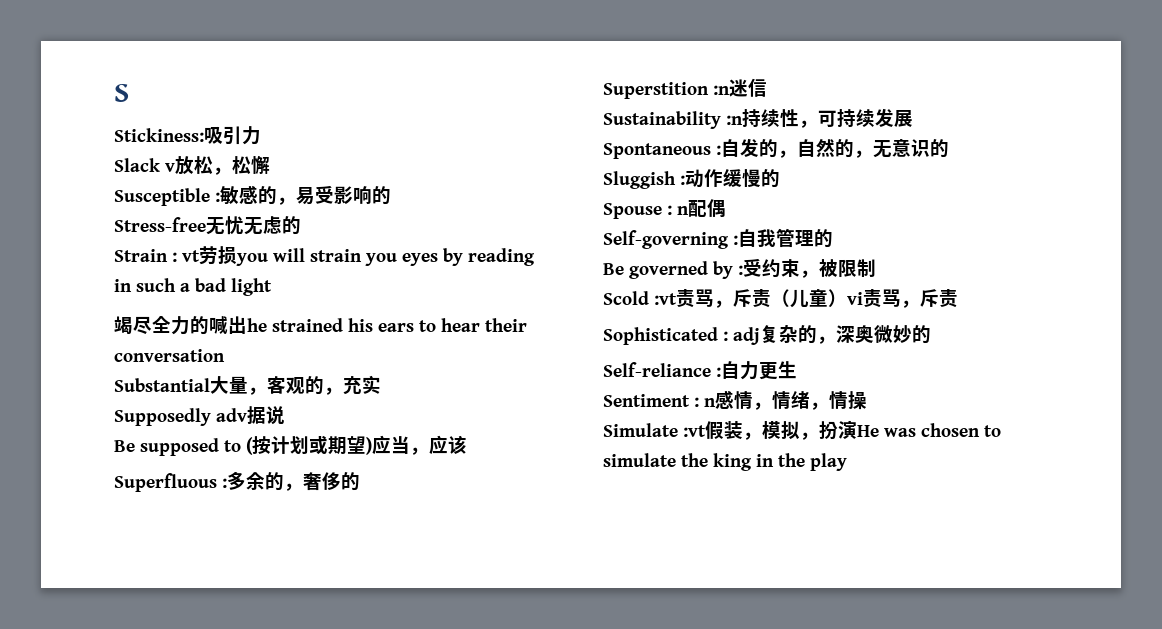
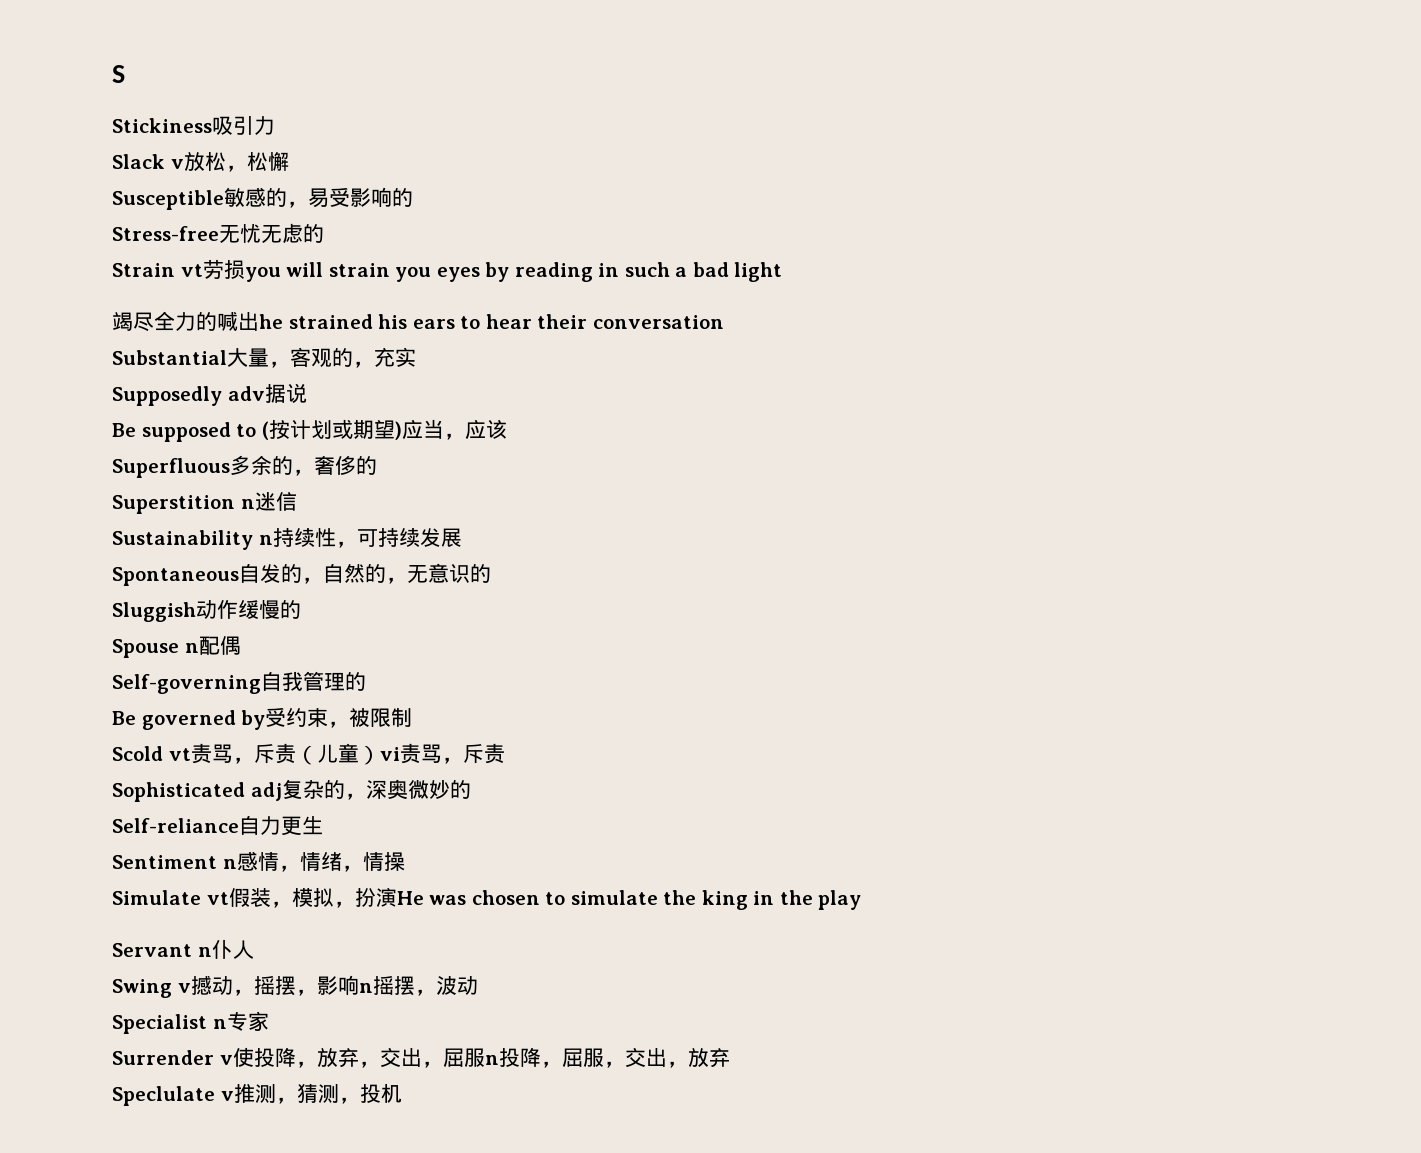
[114,128,204,142] Stickiness: -> [112,118,212,133] Stickiness
[214,192,220,202] : -> (224, 200) none
[171,252,177,262] : -> (175, 270) none
[221,478,227,488] : -> (230, 468) none
[712,85,730,95] :n -> [240,499,255,509] n
[725,115,743,125] :n -> [258,535,273,545] n
[715,145,721,155] : -> (239, 576) none
[679,175,685,185] : -> (196, 612) none
[666,205,672,215] : -> (179, 648) none
[732,235,738,245] : -> (261, 684) none
[737,265,743,275] : -> (266, 720) none
[653,293,677,305] :vt -> [168,748,191,761] vt
[722,331,728,341] : -> (245, 792) none
[715,367,721,377] : -> (239, 825) none
[693,397,699,407] : -> (217, 862) none
[682,425,706,437] :vt -> [206,892,229,905] vt
(847, 462) none -> [112,939,254,959] [112,975,478,998] [112,1011,269,1034] [112,1047,730,1068] [112,1083,402,1106] // Servant n仆人 // Swing v撼动，摇摆，影响n摇摆，波动 // Specialist n专家 // Surrender v使投降，放弃，交出，屈服n投降，屈服，交出，放弃 // Speclulate v推测，猜测，投机

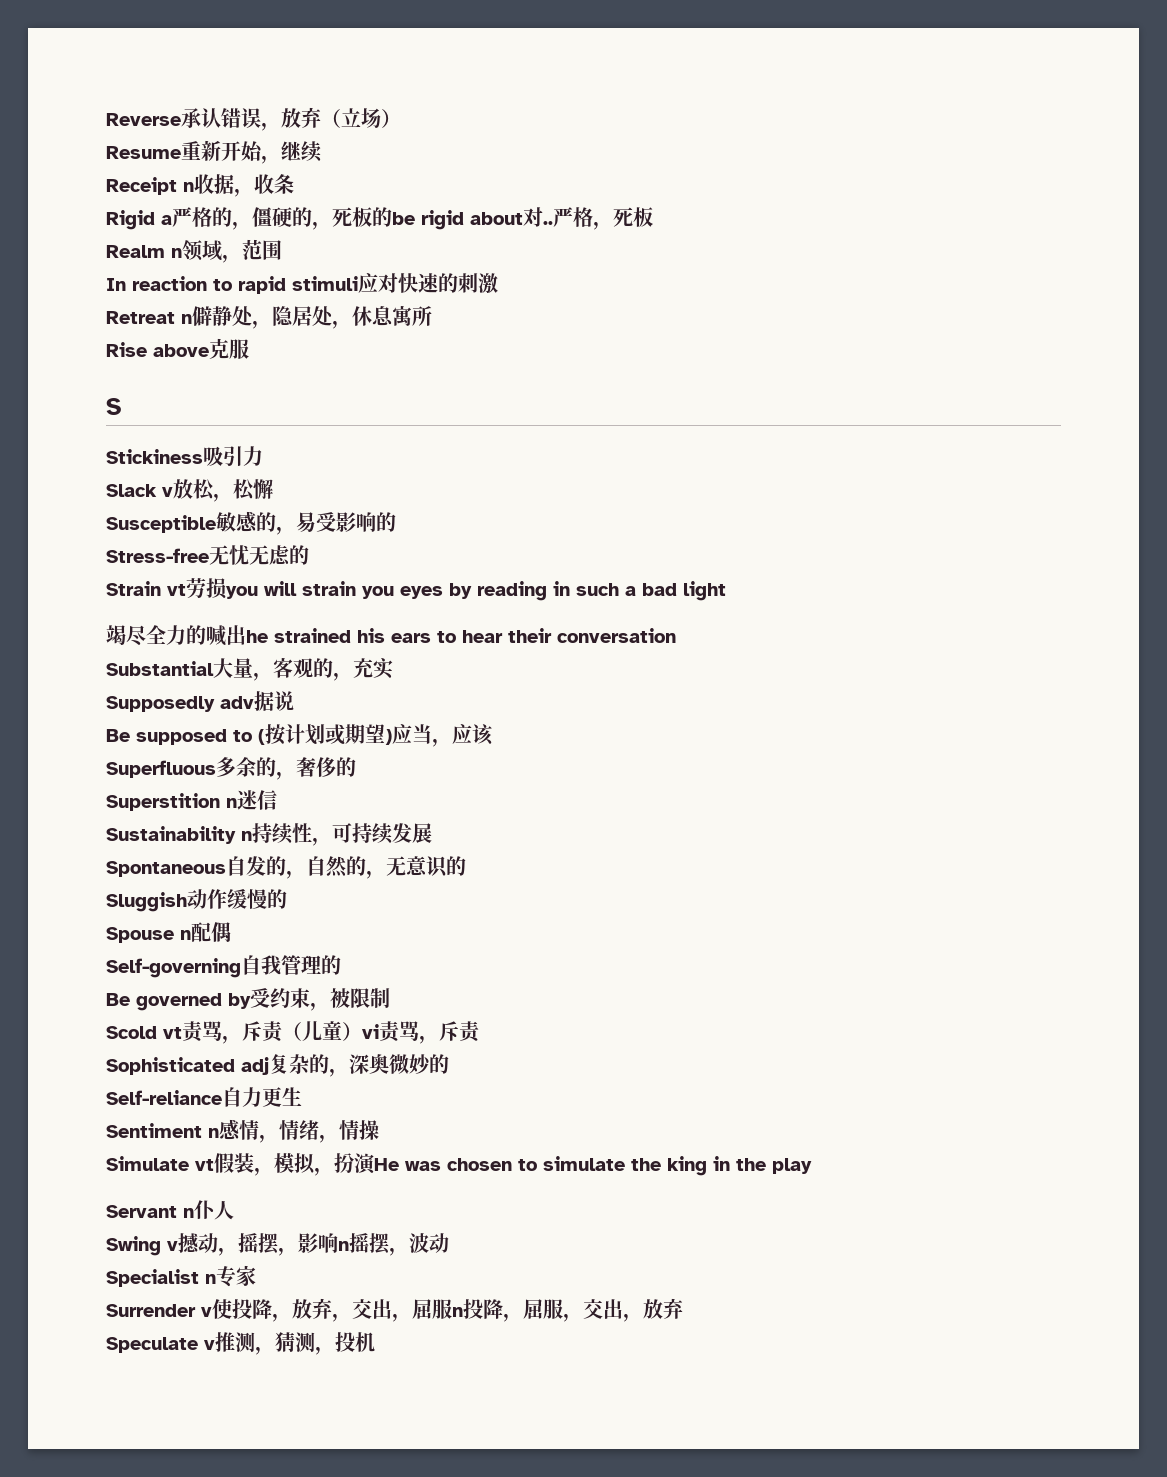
(112, 74) none -> [106,107,401,131] [106,140,322,164] [106,174,294,197] [106,207,653,230] [106,239,282,263] [106,273,498,294] [106,306,432,329] [106,338,249,359] Reverse承认错误，放弃（立场） // Resume重新开始，继续 // Receipt n收据，收条 // Rigid a严格的，僵硬的，死板的be rigid about对..严格，死板 // Realm n领域，范围 // In reaction to rapid stimuli应对快速的刺激 // Retreat n僻静处，隐居处，休息寓所 // Rise above克服 //
[112,1086,215,1106] Speclulate -> [106,1337,198,1353] Speculate

